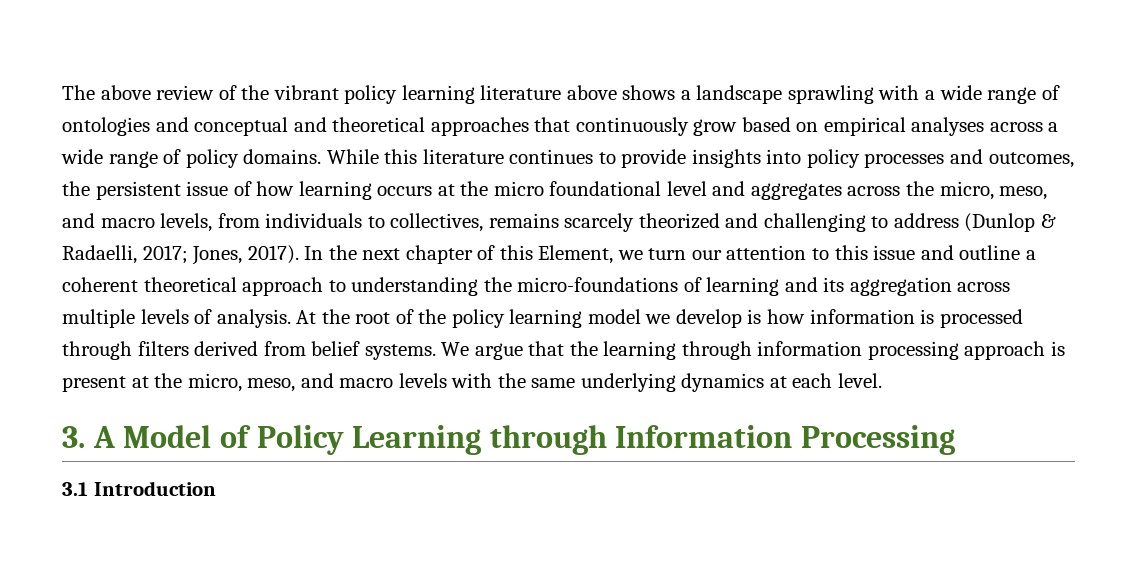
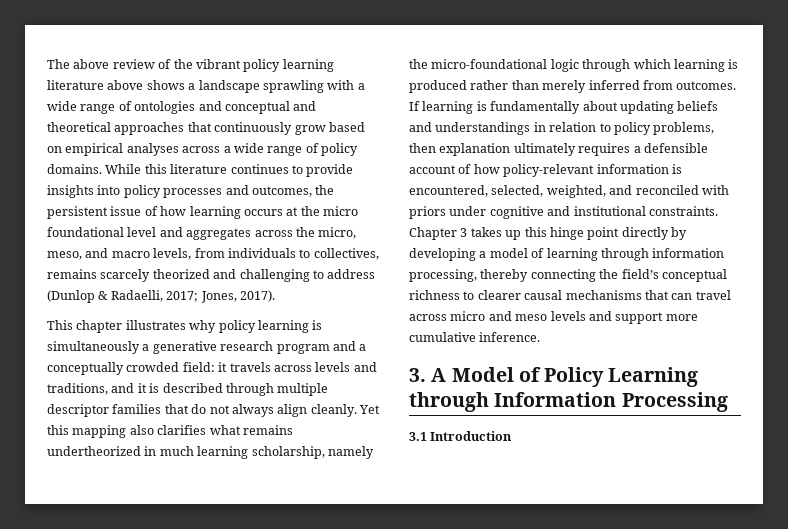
[304,245,1036,264] [62,277,1011,296] [62,309,1023,328] [62,341,1066,360] [62,373,883,392] In the next chapter of this Element, we turn our attention to this issue and outline a coherent theoretical approach to understanding the micro-foundations of learning and its aggregation across multiple levels of analysis. At the root of the policy learning model we develop is how information is processed through filters derived from belief systems. We argue that the learning through information processing approach is present at the micro, meso, and macro levels with the same underlying dynamics at each level. -> [47,320,323,333] [47,341,367,354] [47,362,377,375] [47,383,329,396] [47,404,380,417] [47,425,293,438] [47,446,374,459] [409,59,739,72] [409,80,737,93] [409,101,719,114] [409,122,715,135] [409,143,708,156] [409,164,682,177] [409,185,729,198] [409,206,718,219] [409,227,687,240] [409,248,725,261] [409,269,727,282] [409,290,731,300] [409,311,698,324] [409,332,541,342] // This chapter illustrates why policy learning is simultaneously a generative research program and a conceptually crowded field: it travels across levels and traditions, and it is described through multiple descriptor families that do not always align cleanly. Yet this mapping also clarifies what remains undertheorized in much learning scholarship, namely the micro-foundational logic through which learning is produced rather than merely inferred from outcomes. If learning is fundamentally about updating beliefs and understandings in relation to policy problems, then explanation ultimately requires a defensible account of how policy-relevant information is encountered, selected, weighted, and reconciled with priors under cognitive and institutional constraints. Chapter 3 takes up this hinge point directly by developing a model of learning through information processing, thereby connecting the field’s conceptual richness to clearer causal mechanisms that can travel across micro and meso levels and support more cumulative inference.

